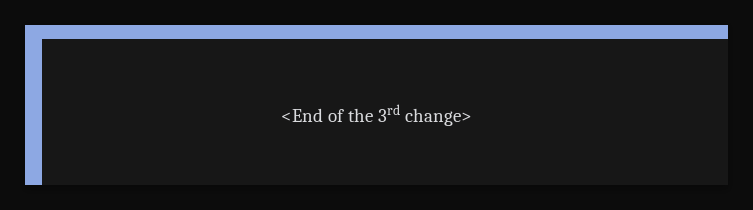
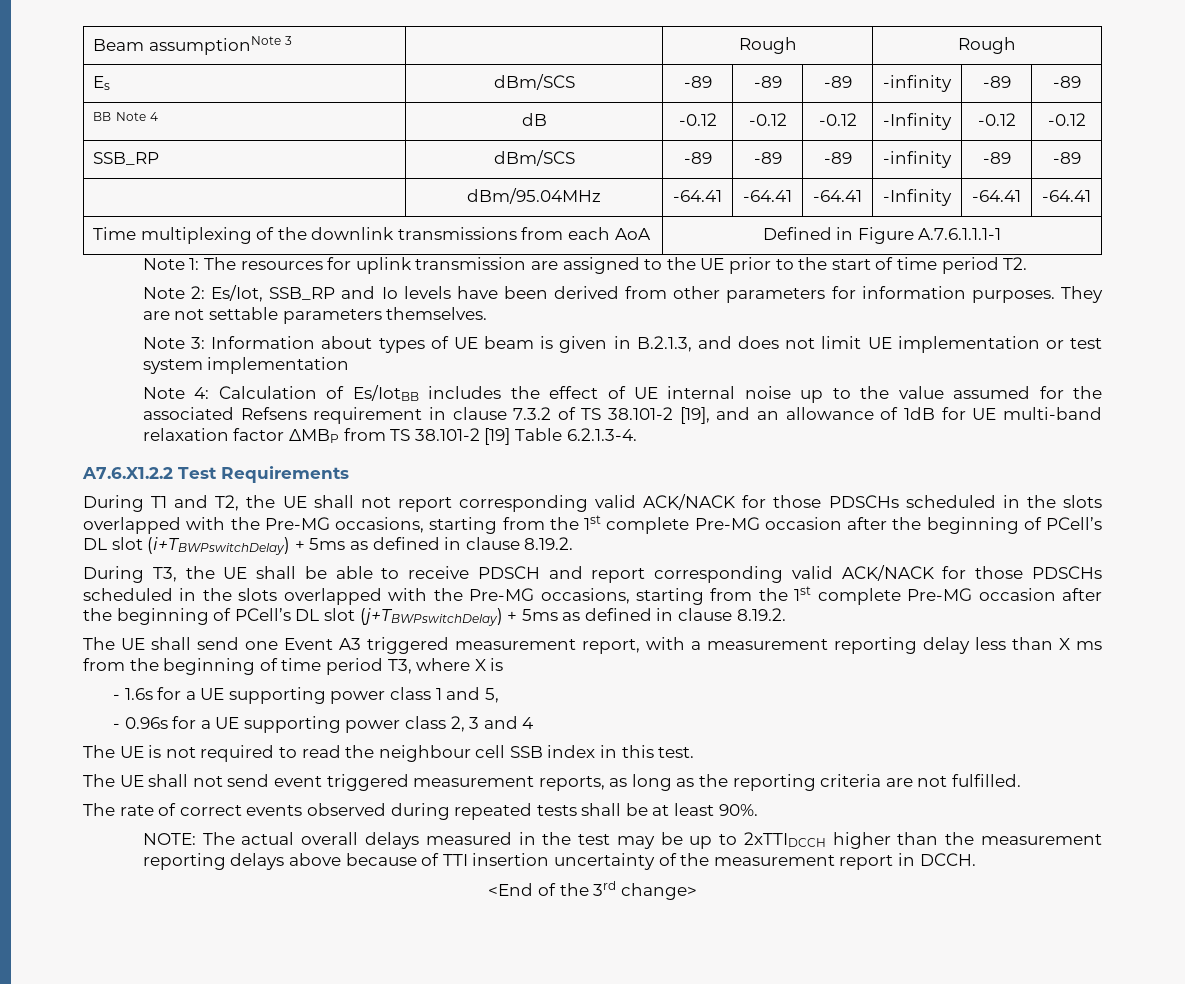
(280, 115) none -> [92,36,293,55] [738,37,797,54] [958,37,1016,54] [92,76,110,90] [493,74,575,90] [683,76,712,88] [753,76,782,88] [823,76,852,88] [883,75,952,92] [982,76,1011,88] [1052,76,1081,88] [92,112,159,121] [521,113,547,126] [678,113,717,126] [748,113,787,126] [818,113,857,126] [883,113,952,130] [977,113,1016,126] [1047,113,1086,126] [92,152,159,165] [493,150,575,166] [683,152,712,164] [753,152,782,164] [823,152,852,164] [883,151,952,168] [982,152,1011,164] [1052,152,1081,164] [467,188,601,204] [673,190,722,202] [743,190,792,202] [813,190,862,202] [883,189,952,206] [972,190,1021,202] [1042,190,1091,202] [92,227,651,244] [762,227,1002,244] [142,257,1028,274] [142,285,1103,303] [142,307,488,324] [142,336,1103,353] [142,357,350,374] [142,385,1103,403] [142,407,1102,424] [142,428,637,445] [82,466,349,483] [83,494,1102,512] [83,515,1102,534] [83,537,574,555] [83,565,1102,583] [83,586,1102,605] [83,608,786,626] [83,637,1102,654] [83,658,504,675] [112,687,499,704] [112,716,534,733] [83,745,695,762] [83,774,1022,791] [83,803,758,820] [142,832,1102,849] [142,853,976,870] Beam assumptionNote 3 | | Rough | Rough // Es | dBm/SCS | -89 | -89 | -89 | -infinity | -89 | -89 // BB Note 4 | dB | -0.12 | -0.12 | -0.12 | -Infinity | -0.12 | -0.12 // SSB_RP | dBm/SCS | -89 | -89 | -89 | -infinity | -89 | -89 // | dBm/95.04MHz | -64.41 | -64.41 | -64.41 | -Infinity | -64.41 | -64.41 // Time multiplexing of the downlink transmissions from each AoA | Defined in Figure A.7.6.1.1.1-1 // Note 1: The resources for uplink transmission are assigned to the UE prior to the start of time period T2. // Note 2: Es/Iot, SSB_RP and Io levels have been derived from other parameters for information purposes. They are not settable parameters themselves. // Note 3: Information about types of UE beam is given in B.2.1.3, and does not limit UE implementation or test system implementation // Note 4: Calculation of Es/IotBB includes the effect of UE internal noise up to the value assumed for the associated Refsens requirement in clause 7.3.2 of TS 38.101-2 [19], and an allowance of 1dB for UE multi-band relaxation factor ΔMBP from TS 38.101-2 [19] Table 6.2.1.3-4. // A7.6.X1.2.2 Test Requirements // During T1 and T2, the UE shall not report corresponding valid ACK/NACK for those PDSCHs scheduled in the slots overlapped with the Pre-MG occasions, starting from the 1st complete Pre-MG occasion after the beginning of PCell’s DL slot (i+TBWPswitchDelay) + 5ms as defined in clause 8.19.2. // During T3, the UE shall be able to receive PDSCH and report corresponding valid ACK/NACK for those PDSCHs scheduled in the slots overlapped with the Pre-MG occasions, starting from the 1st complete Pre-MG occasion after the beginning of PCell’s DL slot (j+TBWPswitchDelay) + 5ms as defined in clause 8.19.2. // The UE shall send one Event A3 triggered measurement report, with a measurement reporting delay less than X ms from the beginning of time period T3, where X is // - 1.6s for a UE supporting power class 1 and 5, // - 0.96s for a UE supporting power class 2, 3 and 4 // The UE is not required to read the neighbour cell SSB index in this test. // The UE shall not send event triggered measurement reports, as long as the reporting criteria are not fulfilled. // The rate of correct events observed during repeated tests shall be at least 90%. // NOTE: The actual overall delays measured in the test may be up to 2xTTIDCCH higher than the measurement reporting delays above because of TTI insertion uncertainty of the measurement report in DCCH. //

